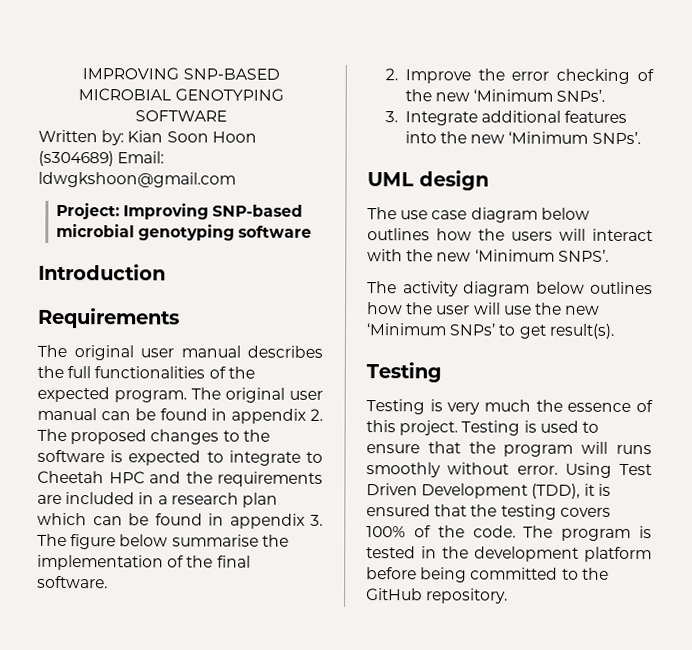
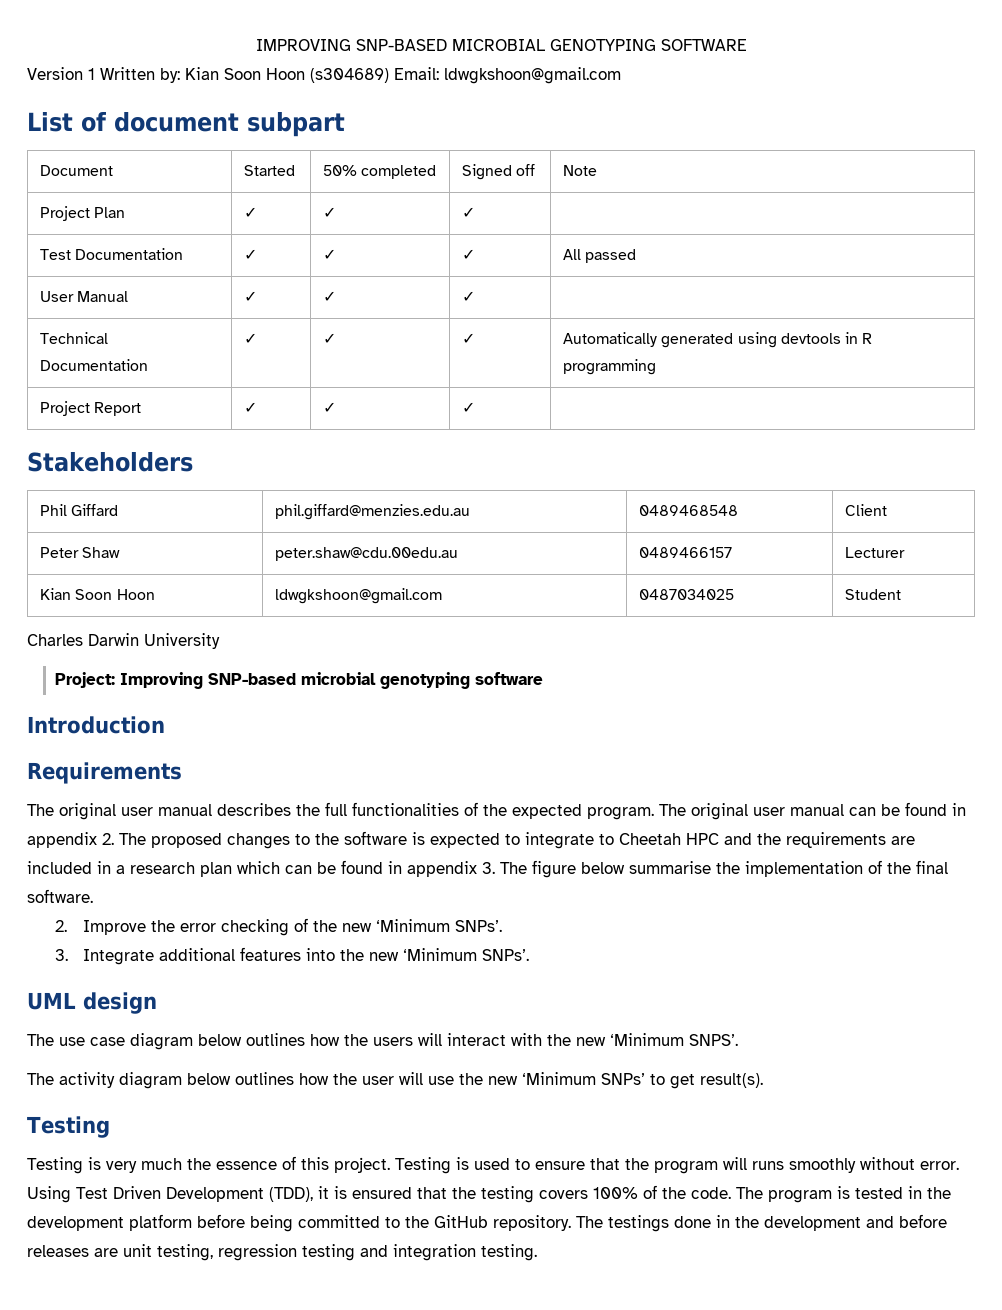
(227, 116) none -> [27,67,95,80] Version 1
(236, 179) none -> [27,112,345,137] [40,165,114,176] [244,165,296,176] [323,165,437,179] [462,164,536,180] [563,165,598,176] [40,206,126,221] [244,207,258,218] [323,207,337,218] [462,207,476,218] [40,248,184,260] [244,249,258,260] [323,249,337,260] [462,249,476,260] [563,249,637,263] [40,291,129,302] [244,291,258,302] [323,291,337,302] [462,291,476,302] [40,332,109,344] [40,359,149,371] [244,333,258,344] [323,333,337,344] [462,333,476,344] [563,332,873,348] [563,359,657,375] [40,401,142,416] [244,402,258,413] [323,402,337,413] [462,402,476,413] [27,452,193,472] [40,504,119,516] [275,504,471,520] [639,505,739,516] [845,504,888,516] [40,547,121,558] [275,547,459,561] [639,547,733,558] [845,547,906,558] [40,588,155,600] [275,588,443,604] [639,589,735,600] [845,589,902,600] [27,633,220,649] // List of document subpart // Document | Started | 50% completed | Signed off | Note // Project Plan | ✓ | ✓ | ✓ | // Test Documentation | ✓ | ✓ | ✓ | All passed // User Manual | ✓ | ✓ | ✓ | // Technical Documentation | ✓ | ✓ | ✓ | Automatically generated using devtools in R programming // Project Report | ✓ | ✓ | ✓ | // Stakeholders // Phil Giffard | phil.giffard@menzies.edu.au | 0489468548 | Client // Peter Shaw | peter.shaw@cdu.00edu.au | 0489466157 | Lecturer // Kian Soon Hoon | ldwgkshoon@gmail.com | 0487034025 | Student // Charles Darwin University
(509, 596) none -> [576,1214,947,1232] [27,1244,537,1261] The testings done in the development and before releases are unit testing, regression testing and integration testing.

